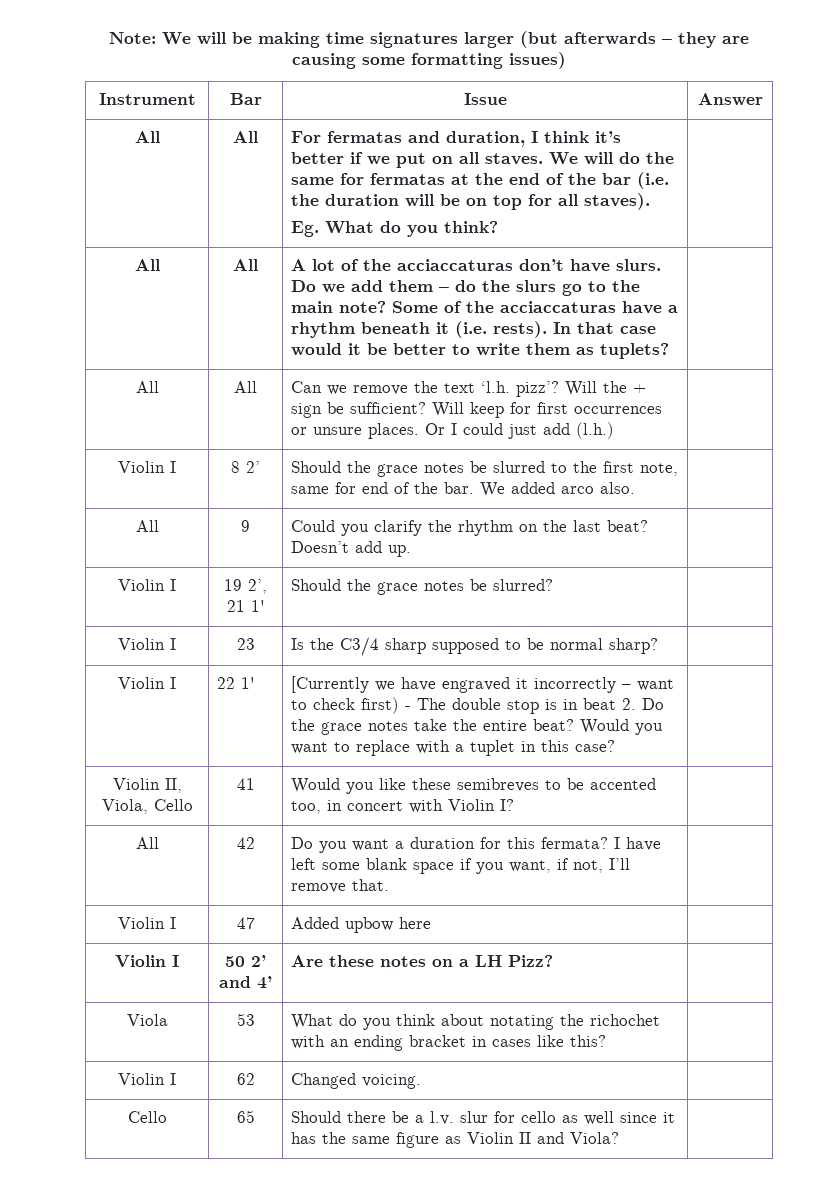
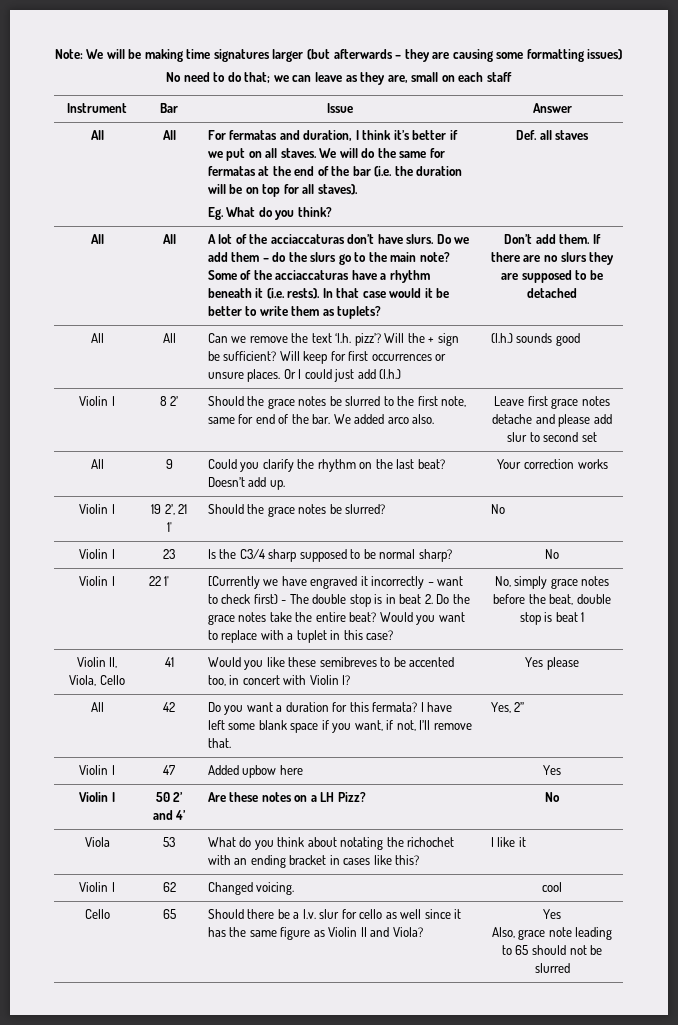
(566, 60) none -> [166,72,512,85] // No need to do that; we can leave as they are, small on each staff
(499, 227) none -> [515,130,590,140] Def. all staves
(670, 351) none -> [504,234,601,244] [490,252,615,265] [501,270,603,283] [527,288,577,298] Don’t add them. If there are no slurs they are supposed to be detached
(615, 430) none -> [490,333,580,346] (l.h.) sounds good
(636, 488) none -> [494,396,610,409] [492,414,612,427] [507,432,597,442] Leave first grace notes detache and please add slur to second set
(412, 551) none -> [496,459,608,469] Your correction works
(554, 585) none -> [490,504,505,514] No
(659, 646) none -> [545,549,559,559] No
(616, 746) none -> [494,576,610,589] [493,594,611,605] [519,612,585,625] No, simply grace notes before the beat, double stop is beat 1
(515, 805) none -> [525,657,579,670] Yes please
(390, 885) none -> [490,702,525,713] Yes, 2’’
(432, 923) none -> [543,765,561,775] Yes
(554, 961) none -> [545,792,560,802] No
(607, 1041) none -> [490,837,526,847] I like it
(422, 1081) none -> [542,882,562,892] cool
(620, 1138) none -> [543,909,561,919] [491,927,613,940] [501,945,603,955] [534,963,570,973] Yes // Also, grace note leading to 65 should not be slurred

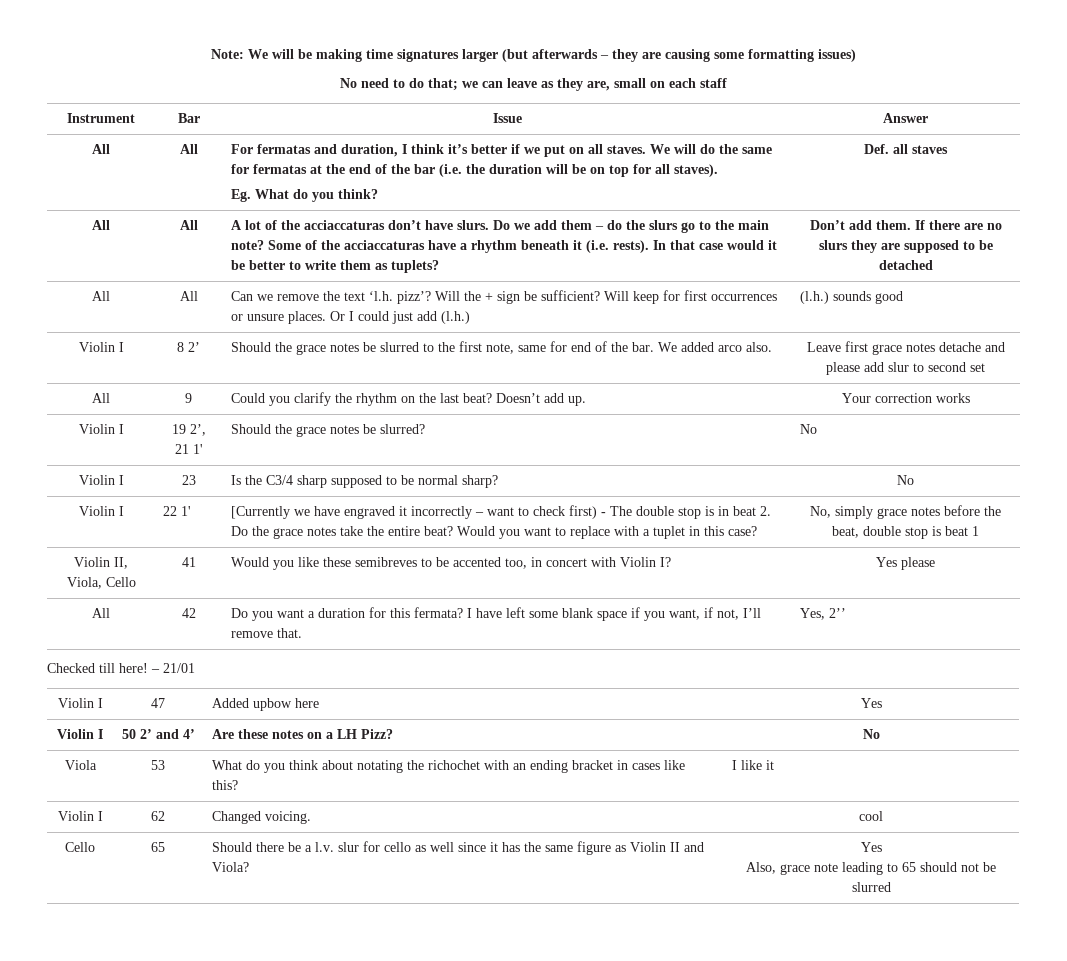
(525, 707) none -> [47,663,195,673] // Checked till here! – 21/01

